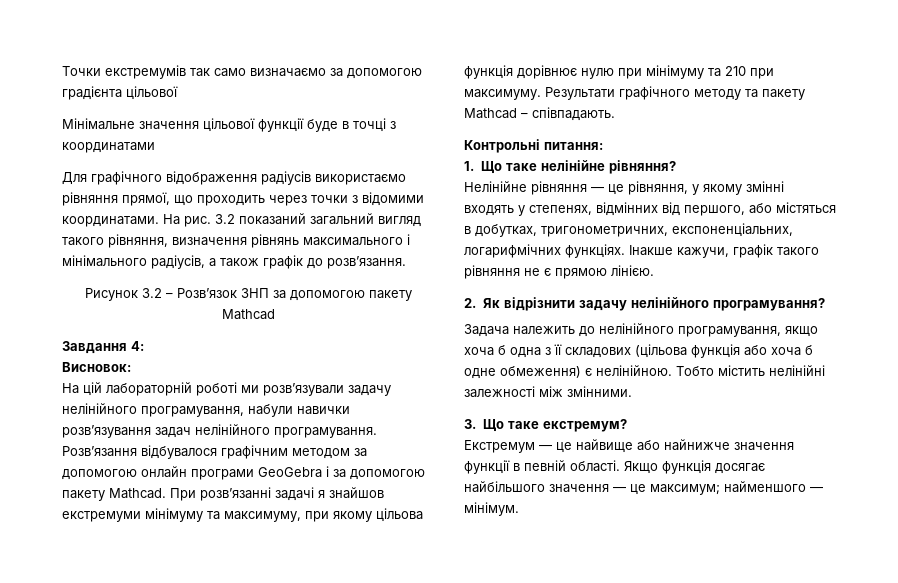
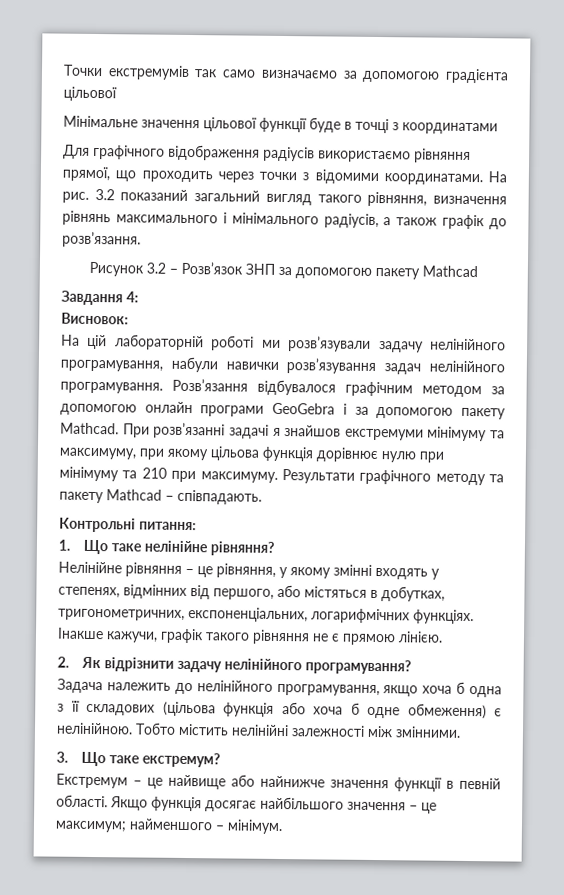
[591,187,604,192] — -> [185,568,194,575] –
[539,445,552,450] — -> [133,780,142,786] –
[613,487,626,492] — -> [409,805,418,811] –
[810,487,823,492] — -> [215,825,224,831] –

